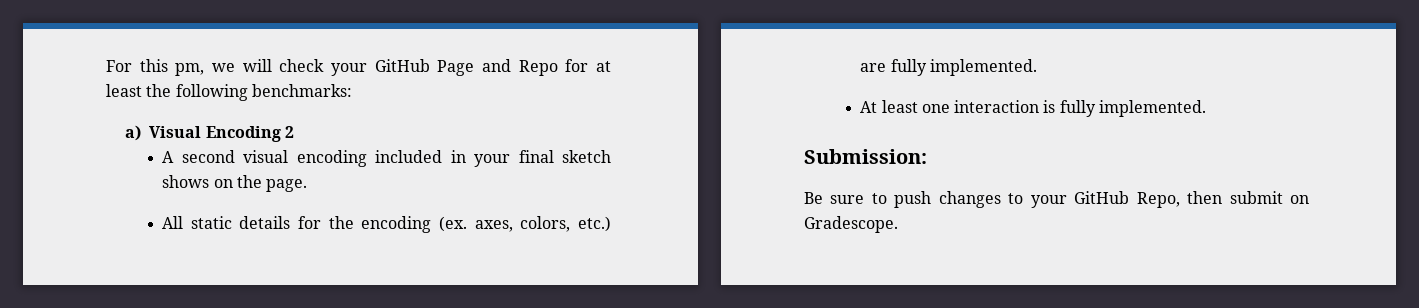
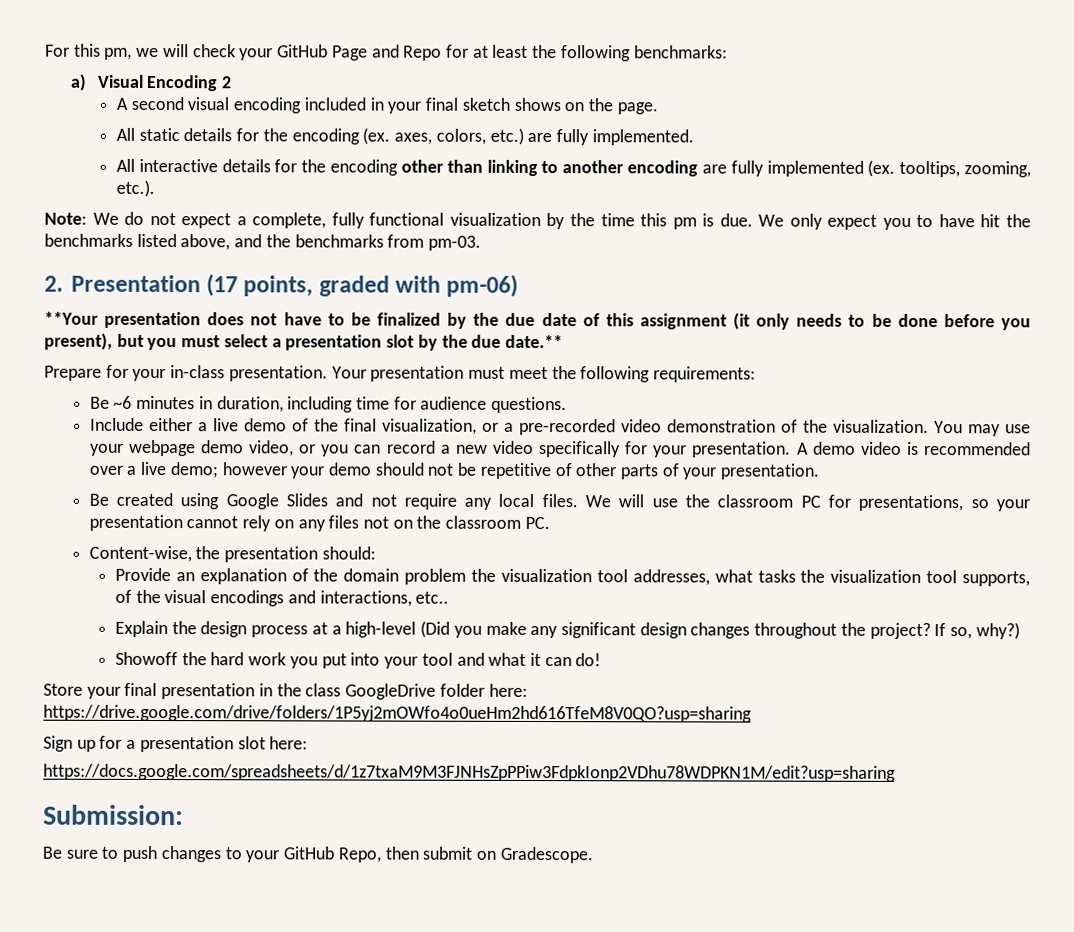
[860,100,1207,117] At least one interaction is fully implemented. -> [115,158,1032,178] [115,179,155,197] [44,211,1031,230] [44,233,482,251] [44,274,519,297] [44,311,1031,331] [44,332,563,351] [44,364,756,383] [89,395,568,414] [89,417,1031,437] [89,439,1032,458] [88,461,821,480] [88,492,1030,512] [88,514,550,532] [88,545,376,563] [114,567,1030,587] [114,589,450,607] [114,620,1020,640] [114,651,602,669] [43,682,528,700] [43,704,752,723] [43,735,309,753] [43,763,896,782] All interactive details for the encoding other than linking to another encoding are fully implemented (ex. tooltips, zooming, etc.). // Note: We do not expect a complete, fully functional visualization by the time this pm is due. We only expect you to have hit the benchmarks listed above, and the benchmarks from pm-03. // 2. Presentation (17 points, graded with pm-06) // **Your presentation does not have to be finalized by the due date of this assignment (it only needs to be done before you present), but you must select a presentation slot by the due date.** // Prepare for your in-class presentation. Your presentation must meet the following requirements: // Be ~6 minutes in duration, including time for audience questions. // Include either a live demo of the final visualization, or a pre-recorded video demonstration of the visualization. You may use your webpage demo video, or you can record a new video specifically for your presentation. A demo video is recommended over a live demo; however your demo should not be repetitive of other parts of your presentation. // Be created using Google Slides and not require any local files. We will use the classroom PC for presentations, so your presentation cannot rely on any files not on the classroom PC. // Content-wise, the presentation should: // Provide an explanation of the domain problem the visualization tool addresses, what tasks the visualization tool supports, of the visual encodings and interactions, etc.. // Explain the design process at a high-level (Did you make any significant design changes throughout the project? If so, why?) // Showoff the hard work you put into your tool and what it can do! // Store your final presentation in the class GoogleDrive folder here: https://drive.google.com/drive/folders/1P5yj2mOWfo4o0ueHm2hd616TfeM8V0QO?usp=sharing // Sign up for a presentation slot here: // https://docs.google.com/spreadsheets/d/1z7txaM9M3FJNHsZpPPiw3FdpkIonp2VDhu78WDPKN1M/edit?usp=sharing

